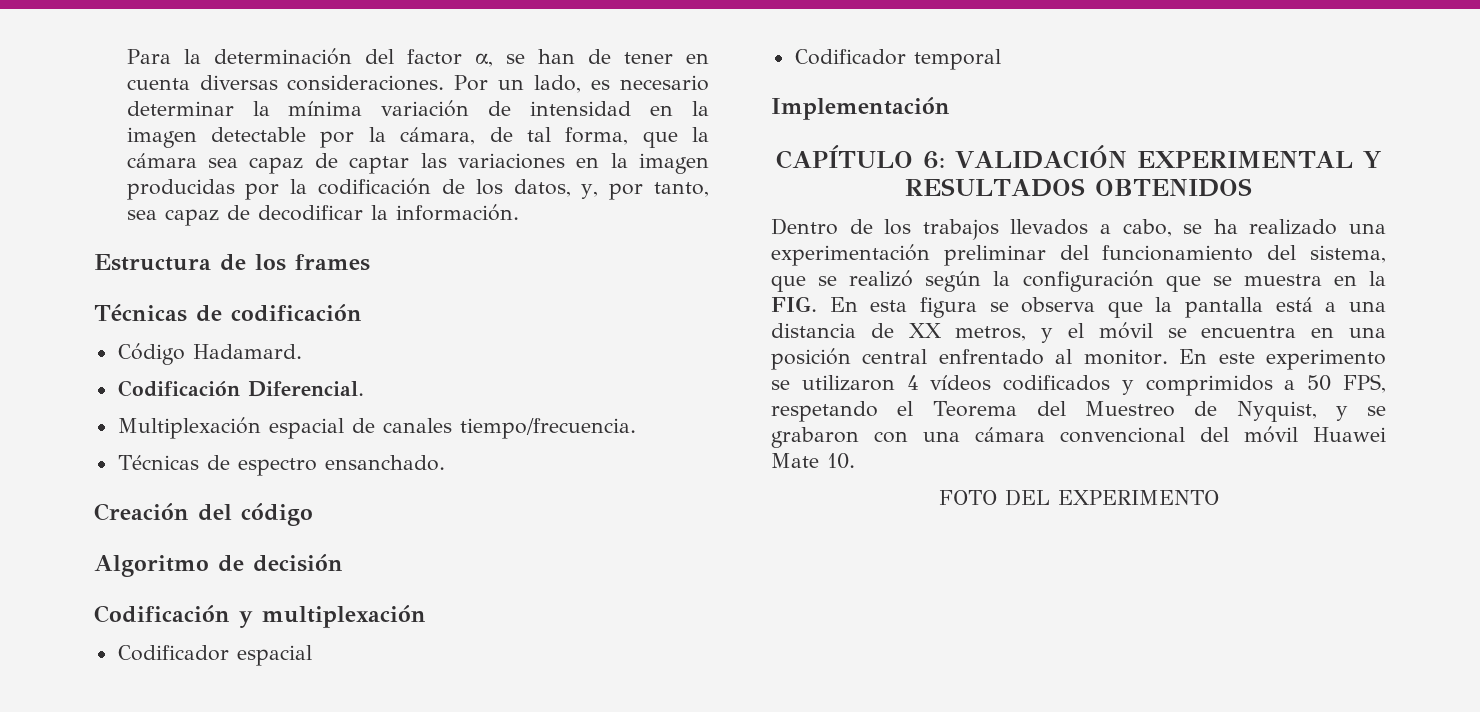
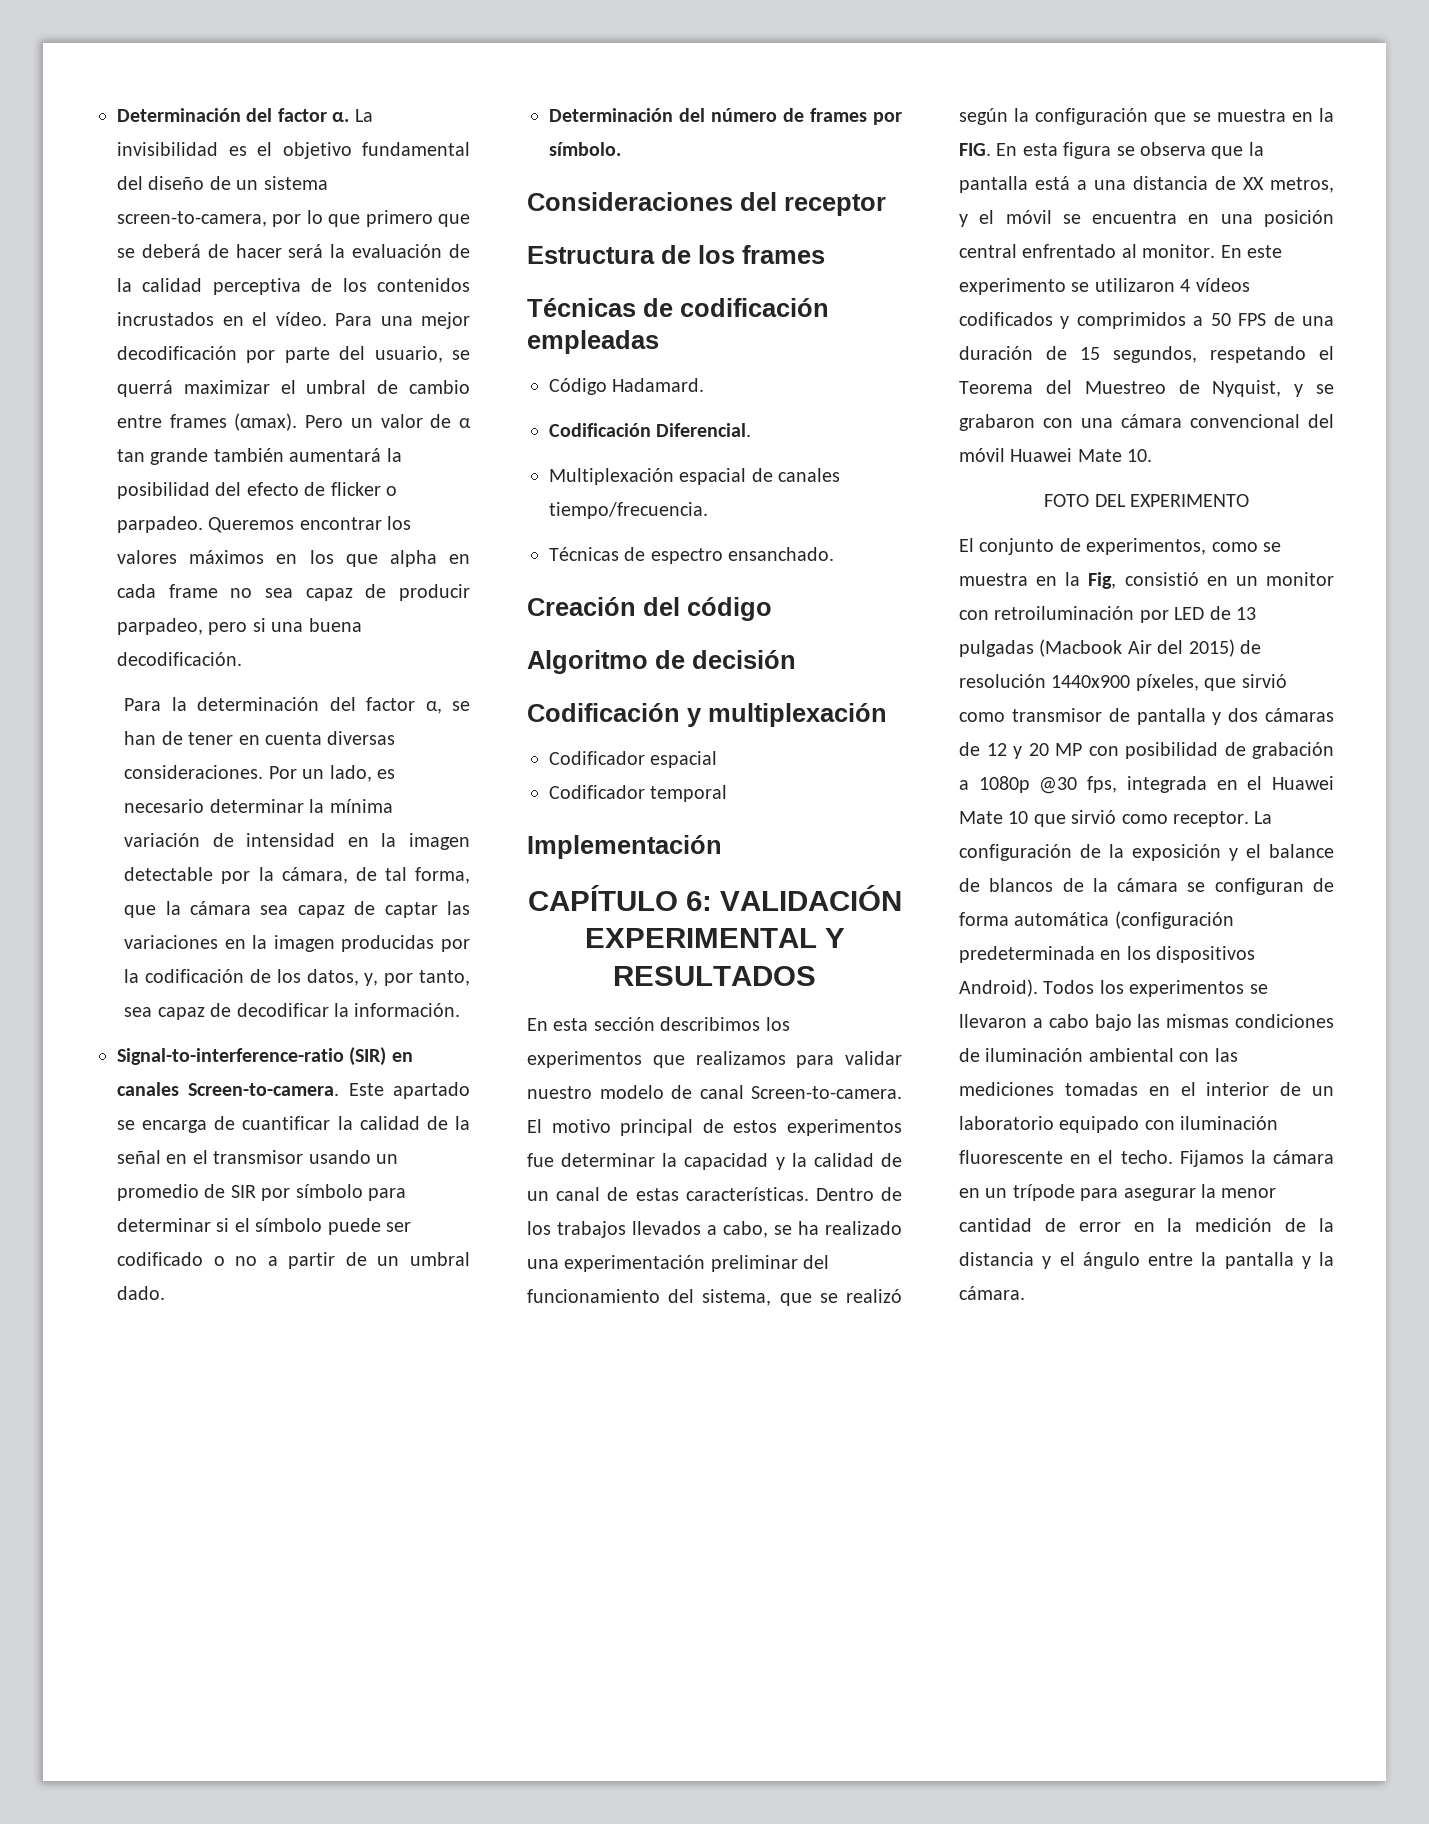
(126, 56) none -> [117,108,373,122] [117,142,470,159] [117,176,328,190] [117,210,470,227] [117,244,470,258] [117,278,470,295] [117,312,470,329] [117,346,470,363] [117,380,471,397] [117,413,472,431] [117,448,402,465] [117,482,397,499] [117,516,412,533] [117,550,471,567] [117,584,471,601] [117,618,362,635] [117,652,242,666] Determinación del factor α. La invisibilidad es el objetivo fundamental del diseño de un sistema screen-to-camera, por lo que primero que se deberá de hacer será la evaluación de la calidad perceptiva de los contenidos incrustados en el vídeo. Para una mejor decodificación por parte del usuario, se querrá maximizar el umbral de cambio entre frames (αmax). Pero un valor de α tan grande también aumentará la posibilidad del efecto de flicker o parpadeo. Queremos encontrar los valores máximos en los que alpha en cada frame no sea capaz de producir parpadeo, pero si una buena decodificación. //
(519, 212) none -> [117,1047,413,1066] [117,1082,470,1099] [117,1116,471,1133] [117,1150,398,1164] [117,1184,406,1201] [117,1218,411,1235] [117,1252,470,1269] [117,1286,165,1300] [549,108,902,125] [549,142,621,156] [527,192,886,216] // Signal-to-interference-ratio (SIR) en canales Screen-to-camera. Este apartado se encarga de cuantificar la calidad de la señal en el transmisor usando un promedio de SIR por símbolo para determinar si el símbolo puede ser codificado o no a partir de un umbral dado. // Determinación del número de frames por símbolo. // Consideraciones del receptor
(362, 313) none -> [527,330,659,354] empleadas
[1094,178,1252,197] OBTENIDOS // -> [527,1017,790,1031] [527,1051,902,1068] [527,1085,902,1099] [527,1119,902,1136] [527,1153,902,1170] [527,1187,809,1201] // En esta sección describimos los experimentos que realizamos para validar nuestro modelo de canal Screen-to-camera. El motivo principal de estos experimentos fue determinar la capacidad y la calidad de un canal de estas características.
[1343,374,1386,393] FPS, -> [1238,312,1334,326] [959,346,1197,363] FPS de una duración de 15 segundos,
(1219, 497) none -> [959,538,1281,555] [959,572,1334,589] [959,606,1256,623] [959,639,1261,657] [959,674,1287,691] [959,708,1334,725] [959,742,1334,759] [959,776,1334,794] [959,810,1273,827] [959,844,1334,861] [959,878,1334,895] [959,911,1234,929] [959,946,1256,963] [959,979,1268,997] [959,1014,1334,1031] [959,1048,1238,1062] [959,1082,1334,1096] [959,1116,1279,1133] [959,1150,1334,1167] [959,1184,1277,1201] [959,1218,1334,1232] [959,1252,1334,1269] [959,1286,1025,1300] // El conjunto de experimentos, como se muestra en la Fig, consistió en un monitor con retroiluminación por LED de 13 pulgadas (Macbook Air del 2015) de resolución 1440x900 píxeles, que sirvió como transmisor de pantalla y dos cámaras de 12 y 20 MP con posibilidad de grabación a 1080p @30 fps, integrada en el Huawei Mate 10 que sirvió como receptor. La configuración de la exposición y el balance de blancos de la cámara se configuran de forma automática (configuración predeterminada en los dispositivos Android). Todos los experimentos se llevaron a cabo bajo las mismas condiciones de iluminación ambiental con las mediciones tomadas en el interior de un laboratorio equipado con iluminación fluorescente en el techo. Fijamos la cámara en un trípode para asegurar la menor cantidad de error en la medición de la distancia y el ángulo entre la pantalla y la cámara.

